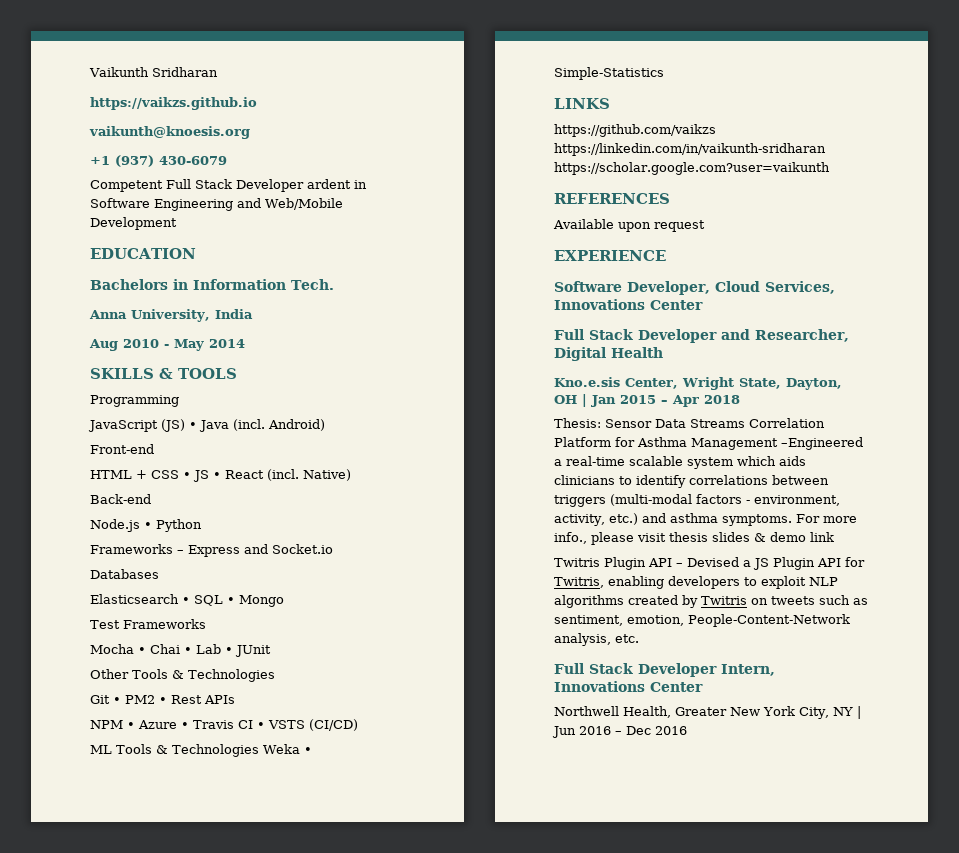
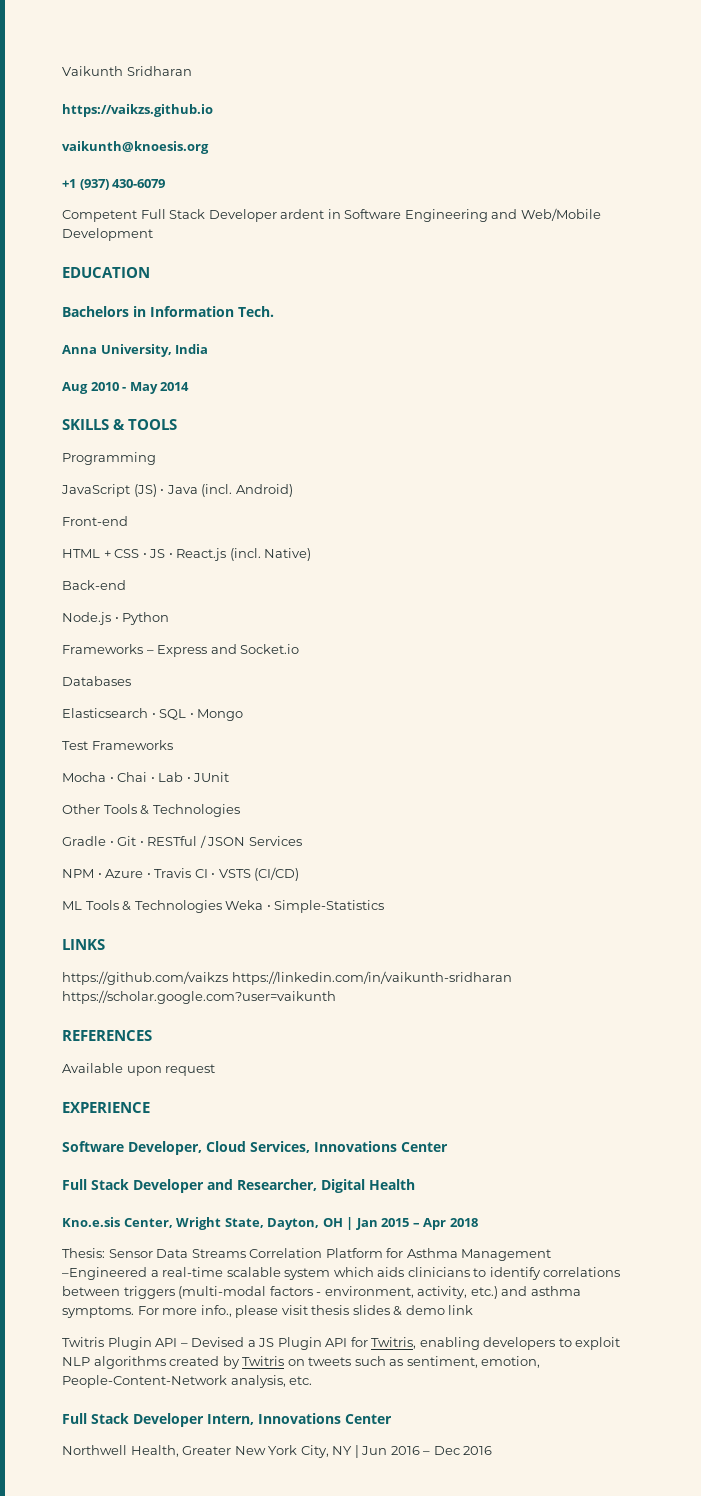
[225,470,264,479] React -> [176,548,227,561] React.js
[90,695,235,704] Git • PM2 • Rest APIs -> [62,835,302,848] Gradle • Git • RESTful / JSON Services

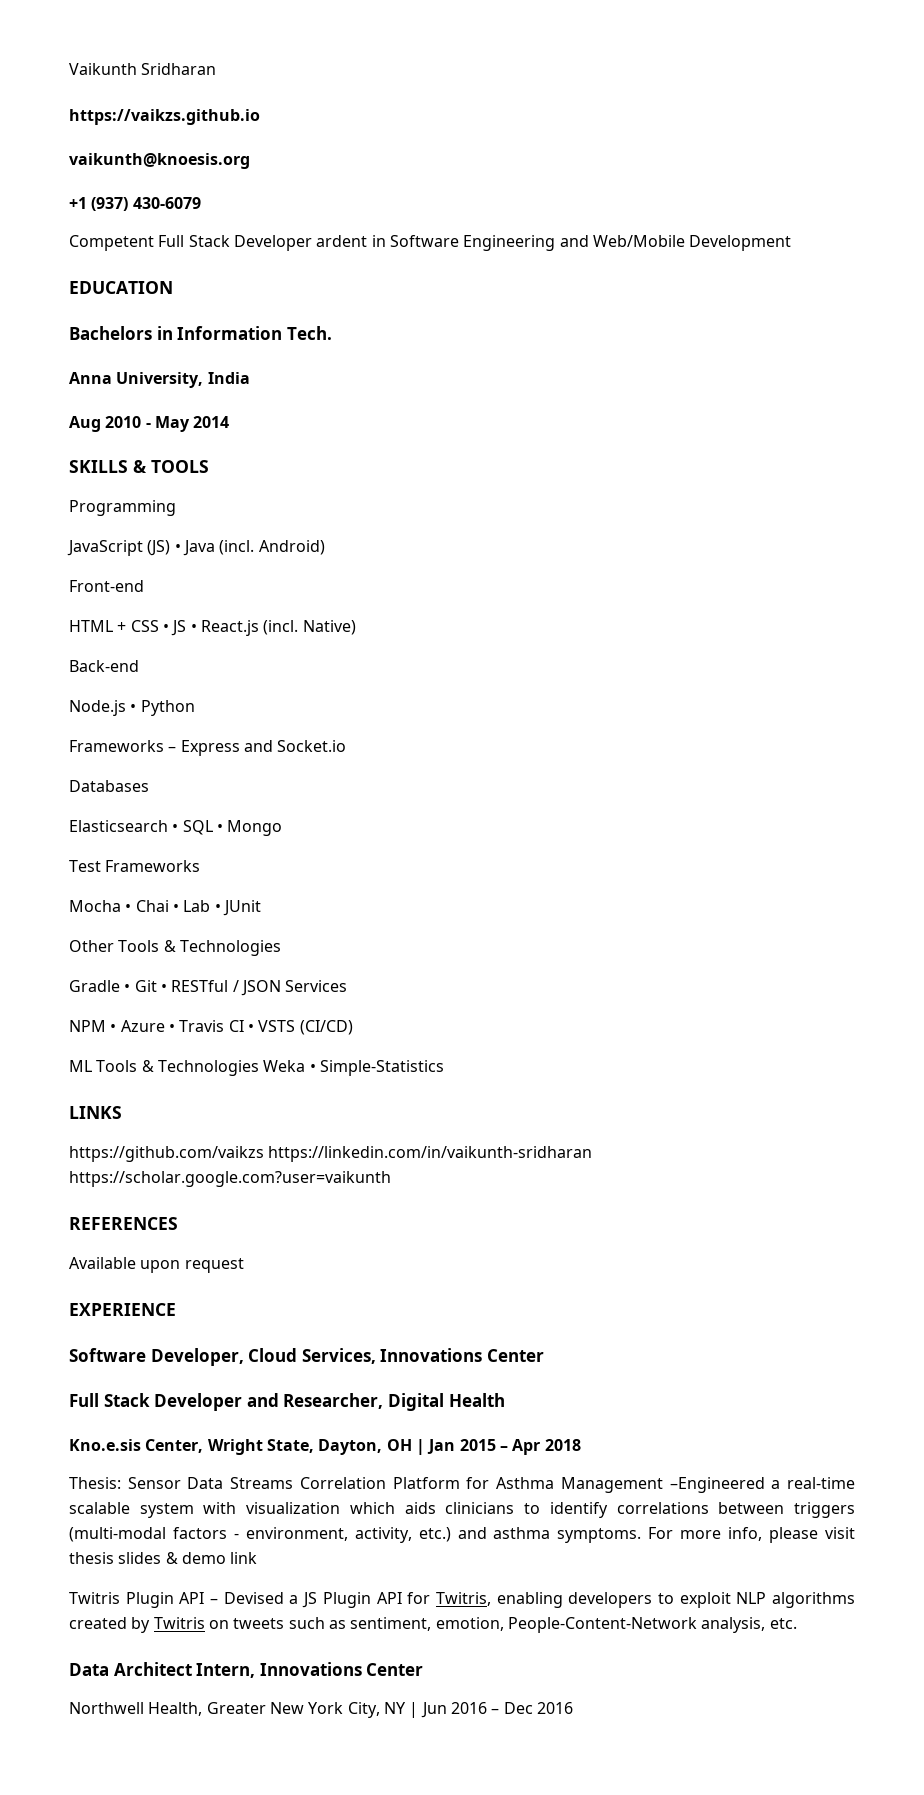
(331, 1274) none -> [203,1502,341,1514] with visualization
[200,1305,232,1317] info., -> [728,1527,763,1541] info,
[62,1413,204,1427] Full Stack Developer -> [69,1662,192,1676] Data Architect

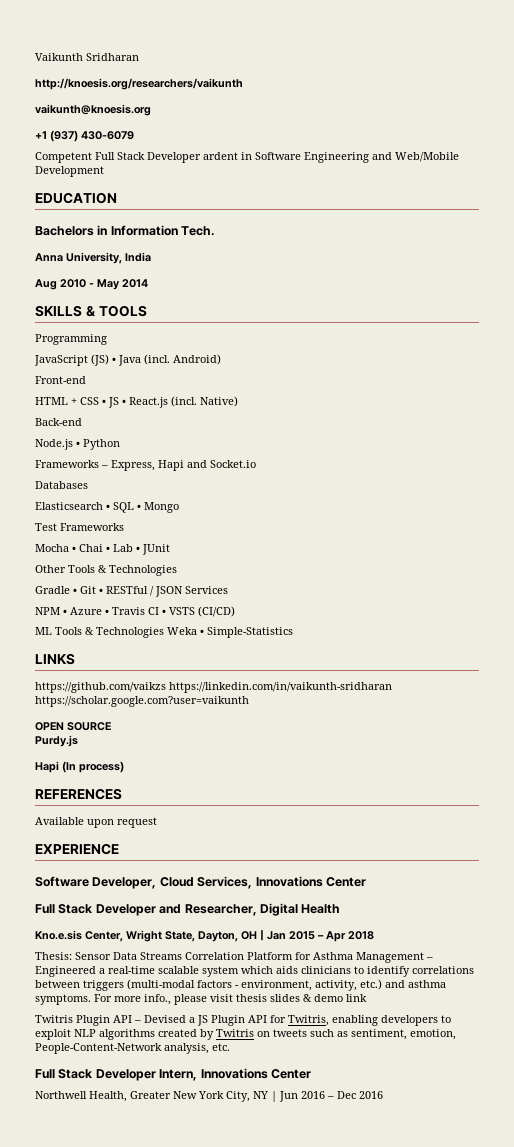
[69,109,260,125] https://vaikzs.github.io -> [35,78,243,90] http://knoesis.org/researchers/vaikunth
[180,740,240,756] Express -> [111,460,184,471] Express, Hapi
(391, 1179) none -> [35,722,111,731] [35,735,78,747] [35,761,124,773] // OPEN SOURCE // Purdy.js // Hapi (In process)
[669,1477,765,1493] –Engineered -> [426,957,433,960] [35,966,96,977] – Engineered
[203,1502,341,1514] with visualization -> (239, 971) none
[728,1527,763,1541] info, -> [144,994,171,1005] info.,
[69,1662,192,1676] Data Architect -> [35,1069,156,1081] Full Stack Developer

